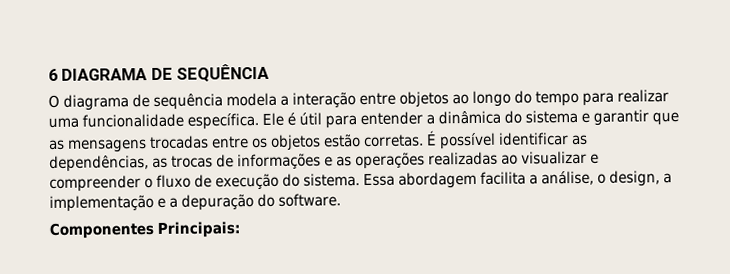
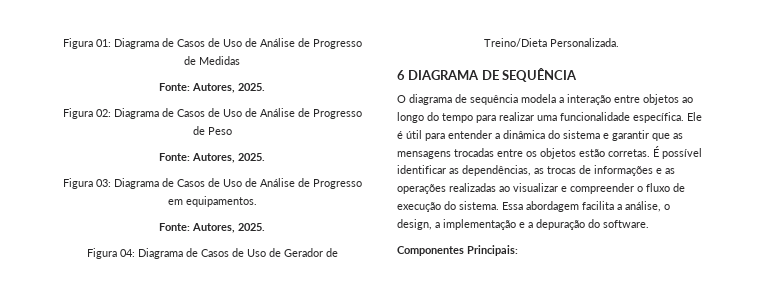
(48, 74) none -> [62,38,362,49] [184,56,240,65] [159,83,265,93] [62,108,362,119] [192,126,232,135] [159,153,265,163] [62,178,362,189] [167,196,257,207] [159,223,265,233] [86,248,338,259] [483,38,619,47] Figura 01: Diagrama de Casos de Uso de Análise de Progresso de Medidas // Fonte: Autores, 2025. // Figura 02: Diagrama de Casos de Uso de Análise de Progresso de Peso // Fonte: Autores, 2025. // Figura 03: Diagrama de Casos de Uso de Análise de Progresso em equipamentos. // Fonte: Autores, 2025. // Figura 04: Diagrama de Casos de Uso de Gerador de Treino/Dieta Personalizada. //

